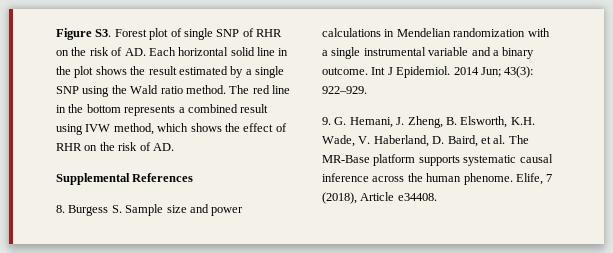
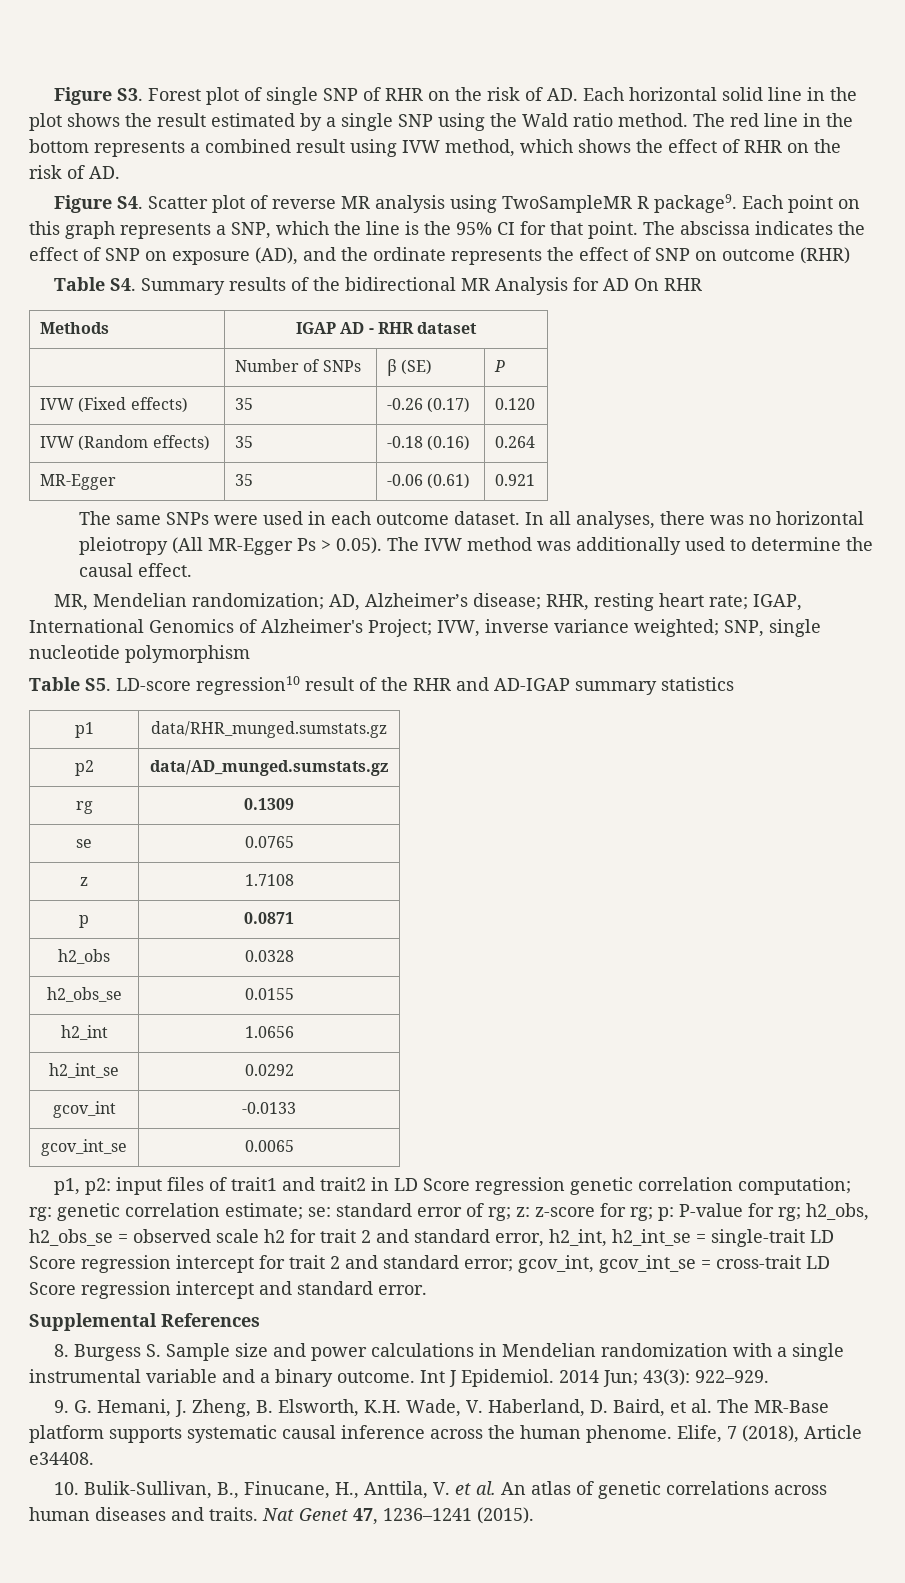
(174, 147) none -> [53,194,860,213] [29,221,865,239] [29,247,850,265] [53,277,702,295] [40,322,110,334] [295,322,478,334] [235,359,361,372] [387,359,433,376] [494,360,506,372] [40,397,188,413] [235,398,254,410] [387,397,471,413] [495,398,536,410] [40,435,210,451] [235,436,254,448] [387,435,471,451] [495,436,536,448] [40,474,117,490] [235,474,254,486] [387,473,471,489] [495,474,536,486] [79,511,865,529] [79,537,874,555] [79,563,193,577] [53,593,802,611] [29,619,821,637] [29,645,250,663] [29,676,734,695] [74,722,94,738] [151,721,387,738] [74,760,94,776] [150,760,388,776] [75,801,93,814] [244,798,294,810] [76,839,92,848] [244,836,294,848] [80,877,88,886] [244,874,294,886] [79,915,89,928] [244,912,294,924] [58,949,110,964] [244,950,294,962] [46,987,122,1002] [244,988,294,1000] [60,1025,108,1040] [244,1026,294,1038] [49,1063,119,1078] [244,1064,294,1076] [52,1101,116,1118] [242,1102,296,1114] [41,1139,127,1156] [244,1140,294,1152] [53,1177,851,1195] [29,1203,869,1221] [29,1229,834,1247] [29,1255,830,1273] [29,1281,427,1299] // Figure S4. Scatter plot of reverse MR analysis using TwoSampleMR R package9. Each point on this graph represents a SNP, which the line is the 95% CI for that point. The abscissa indicates the effect of SNP on exposure (AD), and the ordinate represents the effect of SNP on outcome (RHR) // Table S4. Summary results of the bidirectional MR Analysis for AD On RHR // Methods | IGAP AD - RHR dataset // | Number of SNPs | β (SE) | P // IVW (Fixed effects) | 35 | -0.26 (0.17) | 0.120 // IVW (Random effects) | 35 | -0.18 (0.16) | 0.264 // MR-Egger | 35 | -0.06 (0.61) | 0.921 // The same SNPs were used in each outcome dataset. In all analyses, there was no horizontal pleiotropy (All MR-Egger Ps > 0.05). The IVW method was additionally used to determine the causal effect. // MR, Mendelian randomization; AD, Alzheimer’s disease; RHR, resting heart rate; IGAP, International Genomics of Alzheimer's Project; IVW, inverse variance weighted; SNP, single nucleotide polymorphism // Table S5. LD-score regression10 result of the RHR and AD-IGAP summary statistics // p1 | data/RHR_munged.sumstats.gz // p2 | data/AD_munged.sumstats.gz // rg | 0.1309 // se | 0.0765 // z | 1.7108 // p | 0.0871 // h2_obs | 0.0328 // h2_obs_se | 0.0155 // h2_int | 1.0656 // h2_int_se | 0.0292 // gcov_int | -0.0133 // gcov_int_se | 0.0065 // p1, p2: input files of trait1 and trait2 in LD Score regression genetic correlation computation; rg: genetic correlation estimate; se: standard error of rg; z: z-score for rg; p: P-value for rg; h2_obs, h2_obs_se = observed scale h2 for trait 2 and standard error, h2_int, h2_int_se = single-trait LD Score regression intercept for trait 2 and standard error; gcov_int, gcov_int_se = cross-trait LD Score regression intercept and standard error.
(437, 197) none -> [53,1481,827,1499] [29,1507,534,1525] // 10. Bulik-Sullivan, B., Finucane, H., Anttila, V. et al. An atlas of genetic correlations across human diseases and traits. Nat Genet 47, 1236–1241 (2015).

